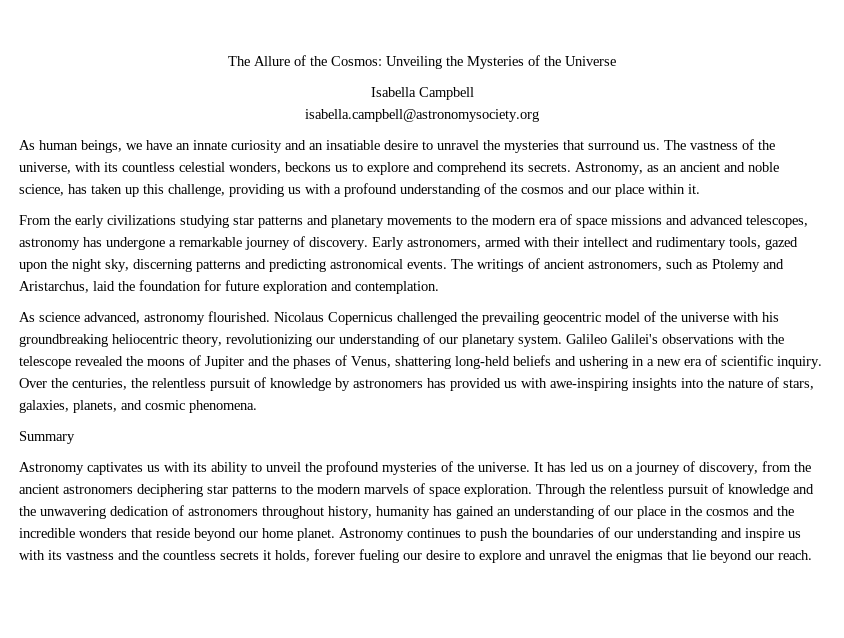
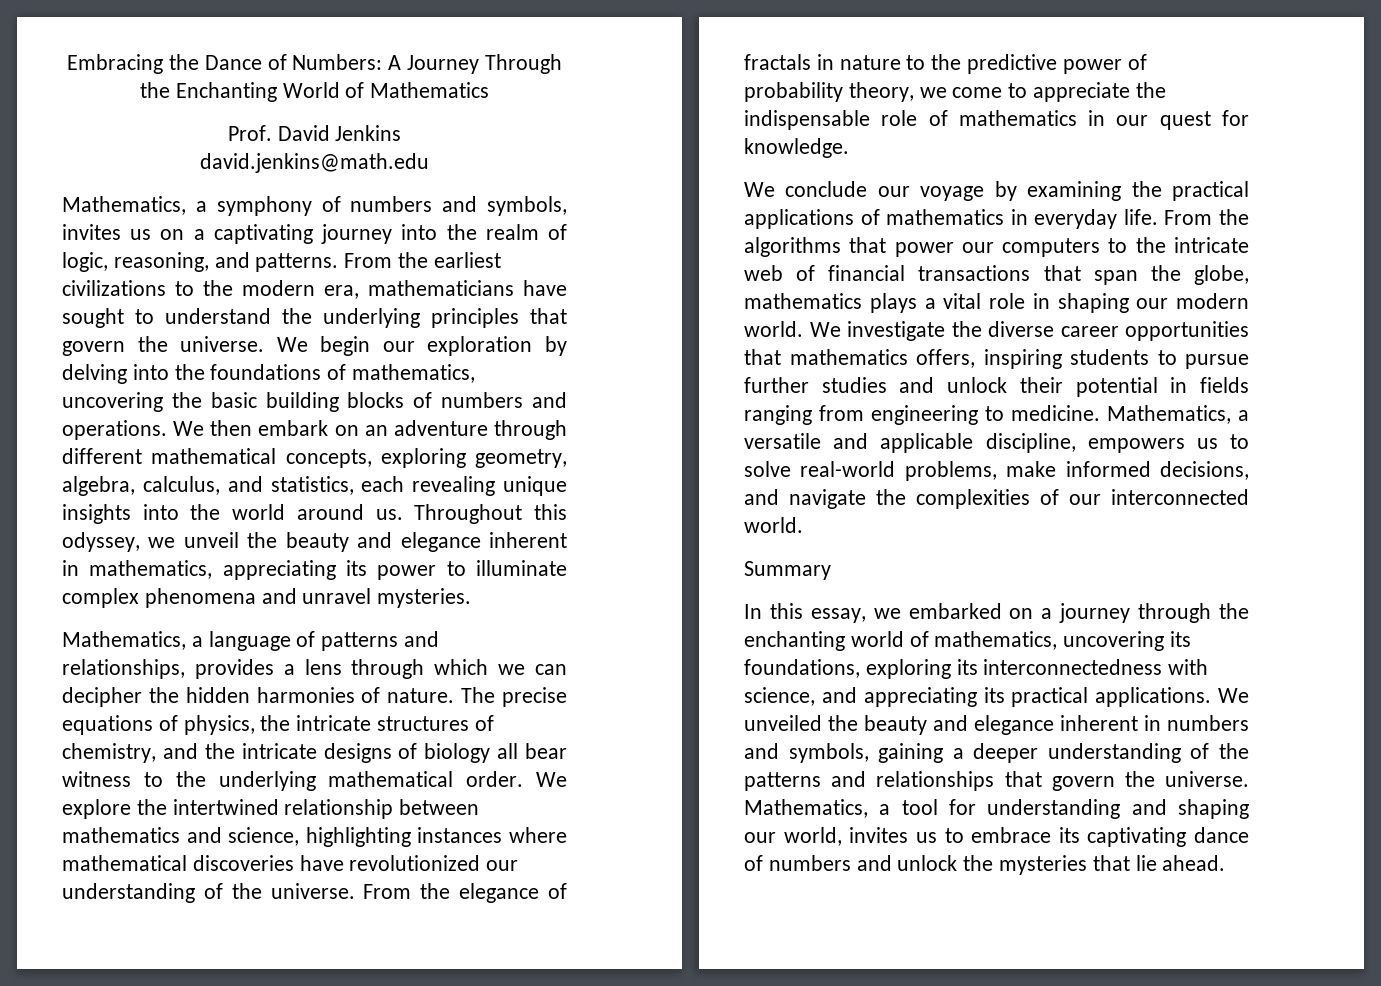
[228,55,616,69] [370,87,474,100] [305,109,539,122] [19,139,775,153] [19,162,779,175] [19,183,700,197] [19,214,808,228] [19,236,798,250] [19,258,784,272] [19,280,439,294] [19,311,779,325] [19,333,784,347] [19,355,822,369] [19,377,814,391] [19,400,257,413] [19,431,75,444] [19,461,811,475] [19,483,814,497] [19,505,794,519] [19,527,801,541] [19,549,812,563] The Allure of the Cosmos: Unveiling the Mysteries of the Universe // Isabella Campbell // isabella.campbell@astronomysociety.org // As human beings, we have an innate curiosity and an insatiable desire to unravel the mysteries that surround us. The vastness of the universe, with its countless celestial wonders, beckons us to explore and comprehend its secrets. Astronomy, as an ancient and noble science, has taken up this challenge, providing us with a profound understanding of the cosmos and our place within it. // From the early civilizations studying star patterns and planetary movements to the modern era of space missions and advanced telescopes, astronomy has undergone a remarkable journey of discovery. Early astronomers, armed with their intellect and rudimentary tools, gazed upon the night sky, discerning patterns and predicting astronomical events. The writings of ancient astronomers, such as Ptolemy and Aristarchus, laid the foundation for future exploration and contemplation. // As science advanced, astronomy flourished. Nicolaus Copernicus challenged the prevailing geocentric model of the universe with his groundbreaking heliocentric theory, revolutionizing our understanding of our planetary system. Galileo Galilei's observations with the telescope revealed the moons of Jupiter and the phases of Venus, shattering long-held beliefs and ushering in a new era of scientific inquiry. Over the centuries, the relentless pursuit of knowledge by astronomers has provided us with awe-inspiring insights into the nature of stars, galaxies, planets, and cosmic phenomena. // Summary // Astronomy captivates us with its ability to unveil the profound mysteries of the universe. It has led us on a journey of discovery, from the ancient astronomers deciphering star patterns to the modern marvels of space exploration. Through the relentless pursuit of knowledge and the unwavering dedication of astronomers throughout history, humanity has gained an understanding of our place in the cosmos and the incredible wonders that reside beyond our home planet. Astronomy continues to push the boundaries of our understanding and inspire us with its vastness and the countless secrets it holds, forever fueling our desire to explore and unravel the enigmas that lie beyond our reach. -> [67,54,562,74] [139,82,490,102] [227,125,402,141] [200,153,429,173] [62,196,567,216] [62,224,567,244] [62,252,501,272] [62,280,567,299] [62,308,567,328] [62,336,567,356] [62,364,476,384] [62,392,567,412] [62,420,568,440] [62,448,567,468] [62,476,567,496] [62,504,567,524] [62,532,567,552] [62,560,567,580] [62,588,472,608] [62,631,440,651] [62,659,567,679] [62,687,567,707] [62,715,494,735] [62,743,567,763] [62,771,567,791] [62,799,480,819] [62,827,567,847] [62,855,519,871] [62,883,567,903] [744,54,1147,74] [744,82,1166,102] [744,110,1249,130] [744,138,849,158] [744,181,1249,201] [744,209,1249,229] [744,237,1249,257] [744,265,1249,285] [744,293,1249,313] [744,321,1249,341] [744,349,1249,369] [744,377,1249,397] [744,405,1249,425] [744,433,1249,453] [744,461,1249,481] [744,489,1249,509] [744,517,803,533] [744,561,831,580] [744,603,1249,623] [744,631,1192,651] [744,659,1209,679] [744,687,1249,707] [744,715,1249,735] [744,743,1249,763] [744,771,1249,791] [744,799,1249,819] [744,827,1249,847] [744,855,1226,875] Embracing the Dance of Numbers: A Journey Through the Enchanting World of Mathematics // Prof. David Jenkins // david.jenkins@math.edu // Mathematics, a symphony of numbers and symbols, invites us on a captivating journey into the realm of logic, reasoning, and patterns. From the earliest civilizations to the modern era, mathematicians have sought to understand the underlying principles that govern the universe. We begin our exploration by delving into the foundations of mathematics, uncovering the basic building blocks of numbers and operations. We then embark on an adventure through different mathematical concepts, exploring geometry, algebra, calculus, and statistics, each revealing unique insights into the world around us. Throughout this odyssey, we unveil the beauty and elegance inherent in mathematics, appreciating its power to illuminate complex phenomena and unravel mysteries. // Mathematics, a language of patterns and relationships, provides a lens through which we can decipher the hidden harmonies of nature. The precise equations of physics, the intricate structures of chemistry, and the intricate designs of biology all bear witness to the underlying mathematical order. We explore the intertwined relationship between mathematics and science, highlighting instances where mathematical discoveries have revolutionized our understanding of the universe. From the elegance of fractals in nature to the predictive power of probability theory, we come to appreciate the indispensable role of mathematics in our quest for knowledge. // We conclude our voyage by examining the practical applications of mathematics in everyday life. From the algorithms that power our computers to the intricate web of financial transactions that span the globe, mathematics plays a vital role in shaping our modern world. We investigate the diverse career opportunities that mathematics offers, inspiring students to pursue further studies and unlock their potential in fields ranging from engineering to medicine. Mathematics, a versatile and applicable discipline, empowers us to solve real-world problems, make informed decisions, and navigate the complexities of our interconnected world. // Summary // In this essay, we embarked on a journey through the enchanting world of mathematics, uncovering its foundations, exploring its interconnectedness with science, and appreciating its practical applications. We unveiled the beauty and elegance inherent in numbers and symbols, gaining a deeper understanding of the patterns and relationships that govern the universe. Mathematics, a tool for understanding and shaping our world, invites us to embrace its captivating dance of numbers and unlock the mysteries that lie ahead.

